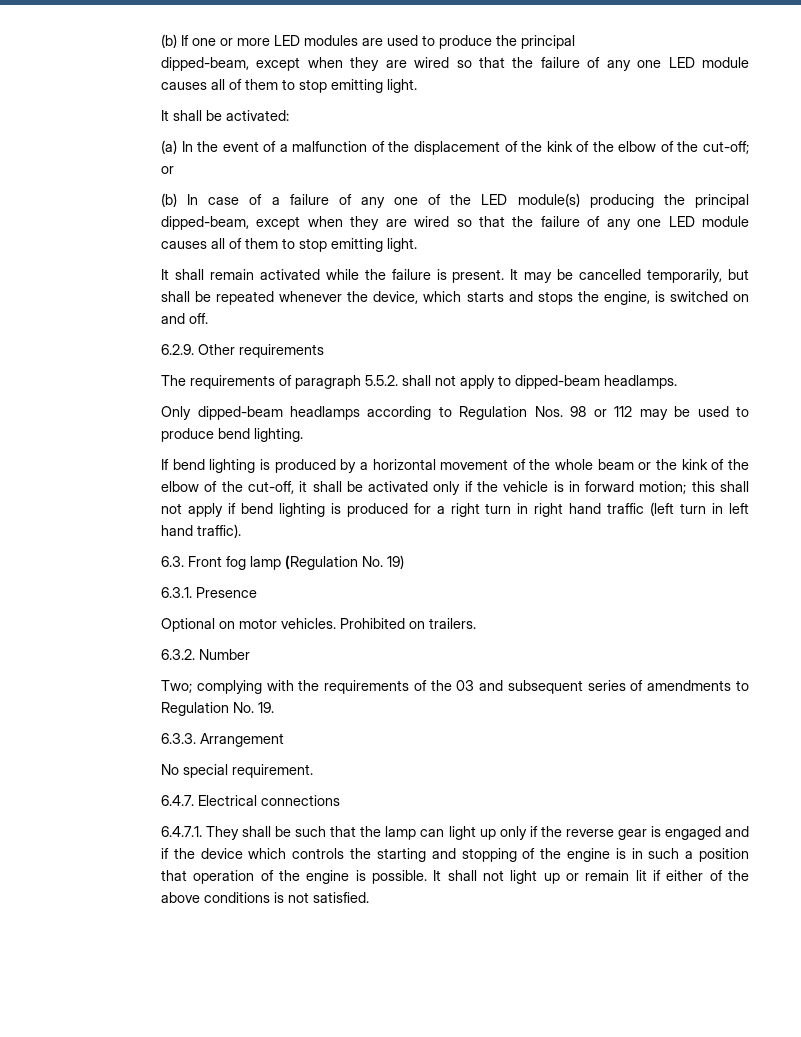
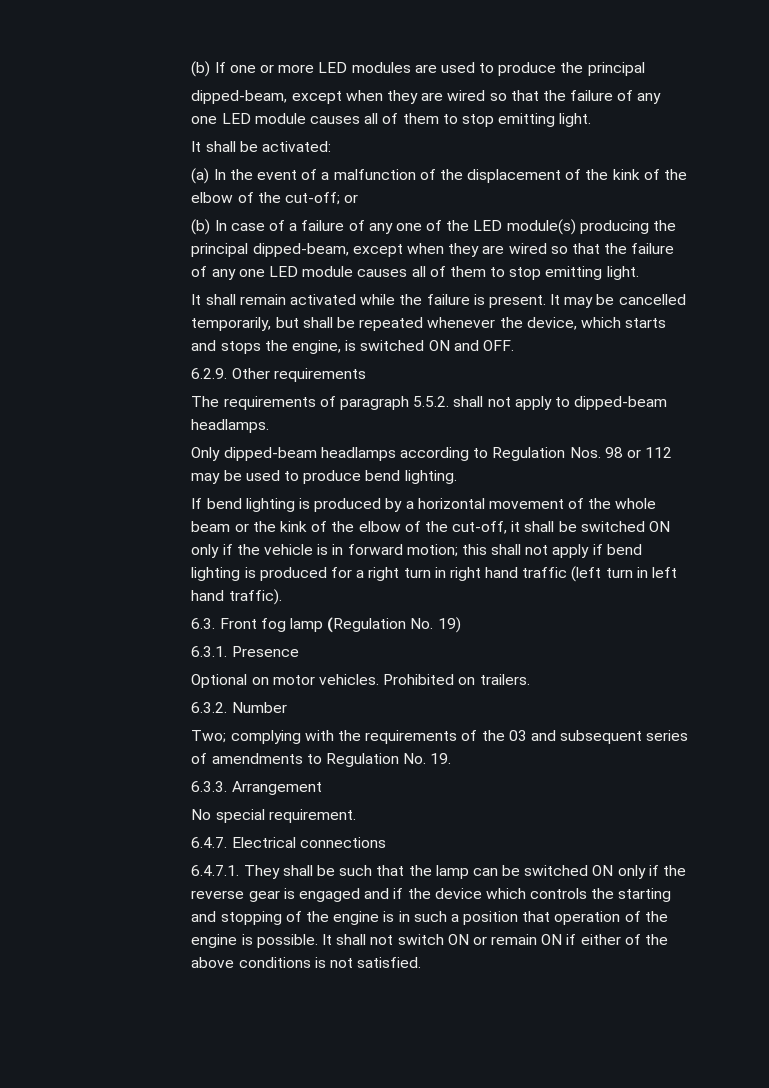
[732,294,749,302] [161,313,209,324] on and off. -> [428,340,514,351] ON and OFF.
[368,481,429,492] activated -> [580,521,671,532] switched ON
[448,826,496,840] light up -> [502,865,614,876] be switched ON
[510,870,560,884] light up -> [397,934,469,945] switch ON
[635,870,647,881] lit -> [541,934,563,945] ON

